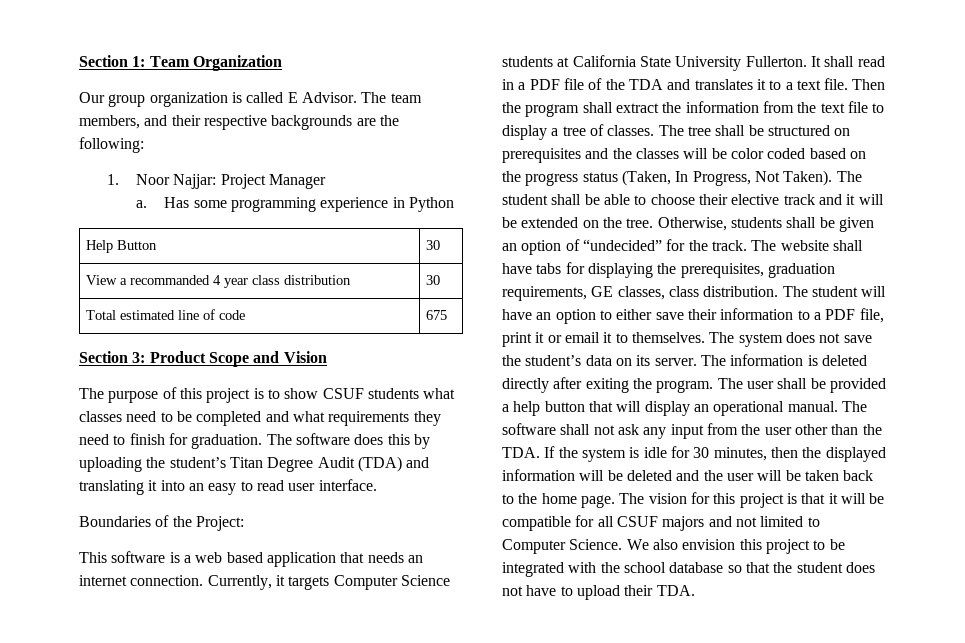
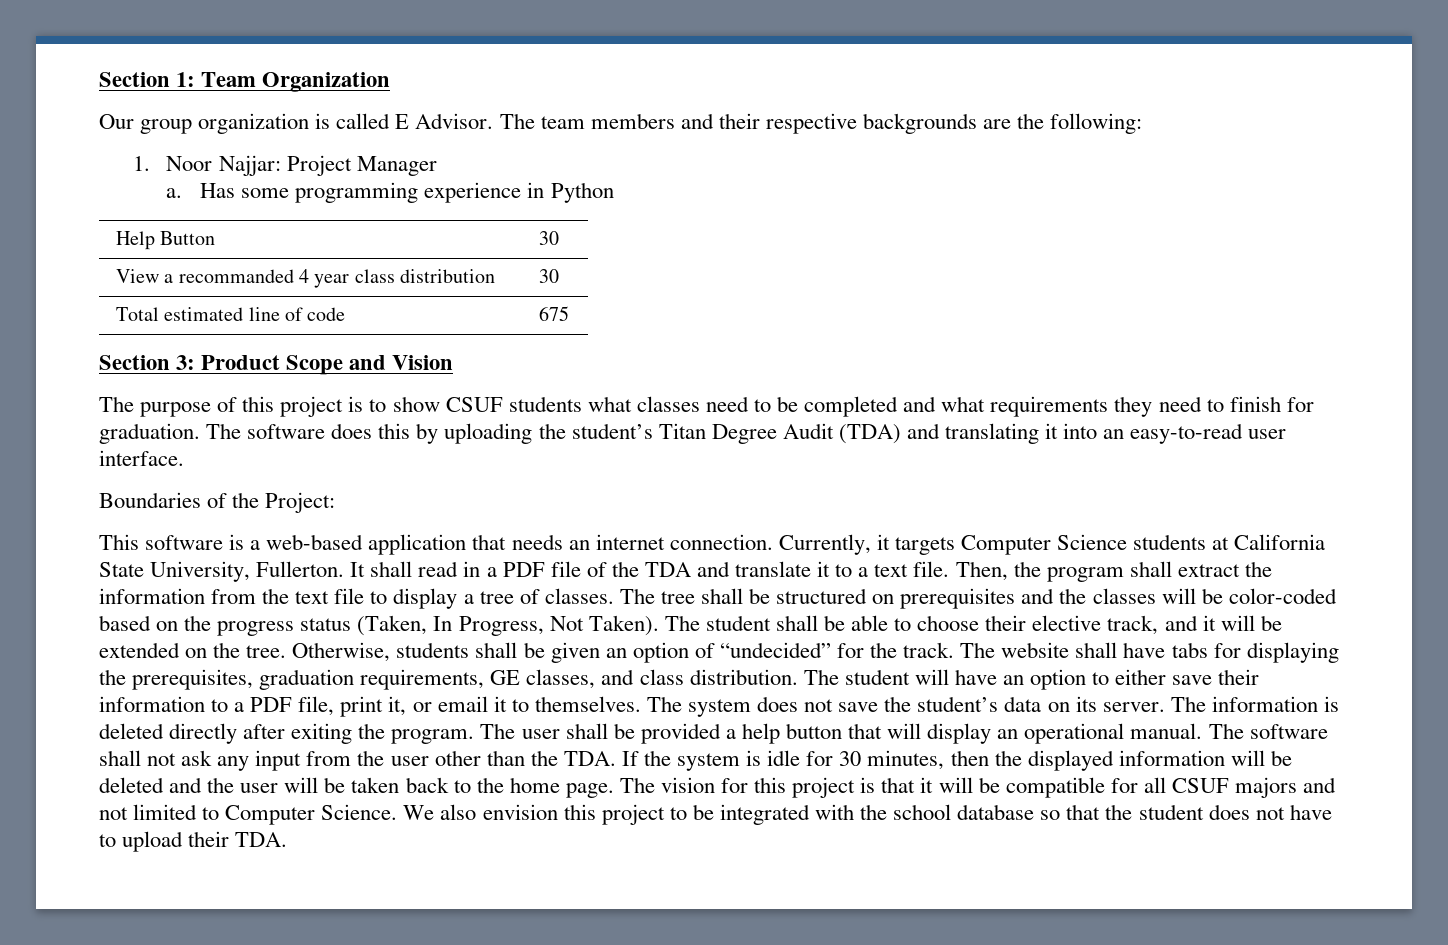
[79,115,140,129] members, -> [590,113,675,129] members
[208,480,284,495] easy to read -> [1130,423,1244,444] easy-to-read
[195,552,263,563] web based -> [266,534,364,550] web-based
[675,56,742,71] University -> [150,561,251,582] University,
[694,79,753,90] translates -> [735,561,812,577] translate
[852,79,886,90] Then -> [955,561,1008,581] Then,
[730,148,806,159] color coded -> [1228,588,1337,604] color-coded
[783,194,815,205] track -> [1107,615,1159,635] track,
(665, 293) none -> [601,669,635,685] and
[535,332,545,343] it -> [388,696,407,716] it,

